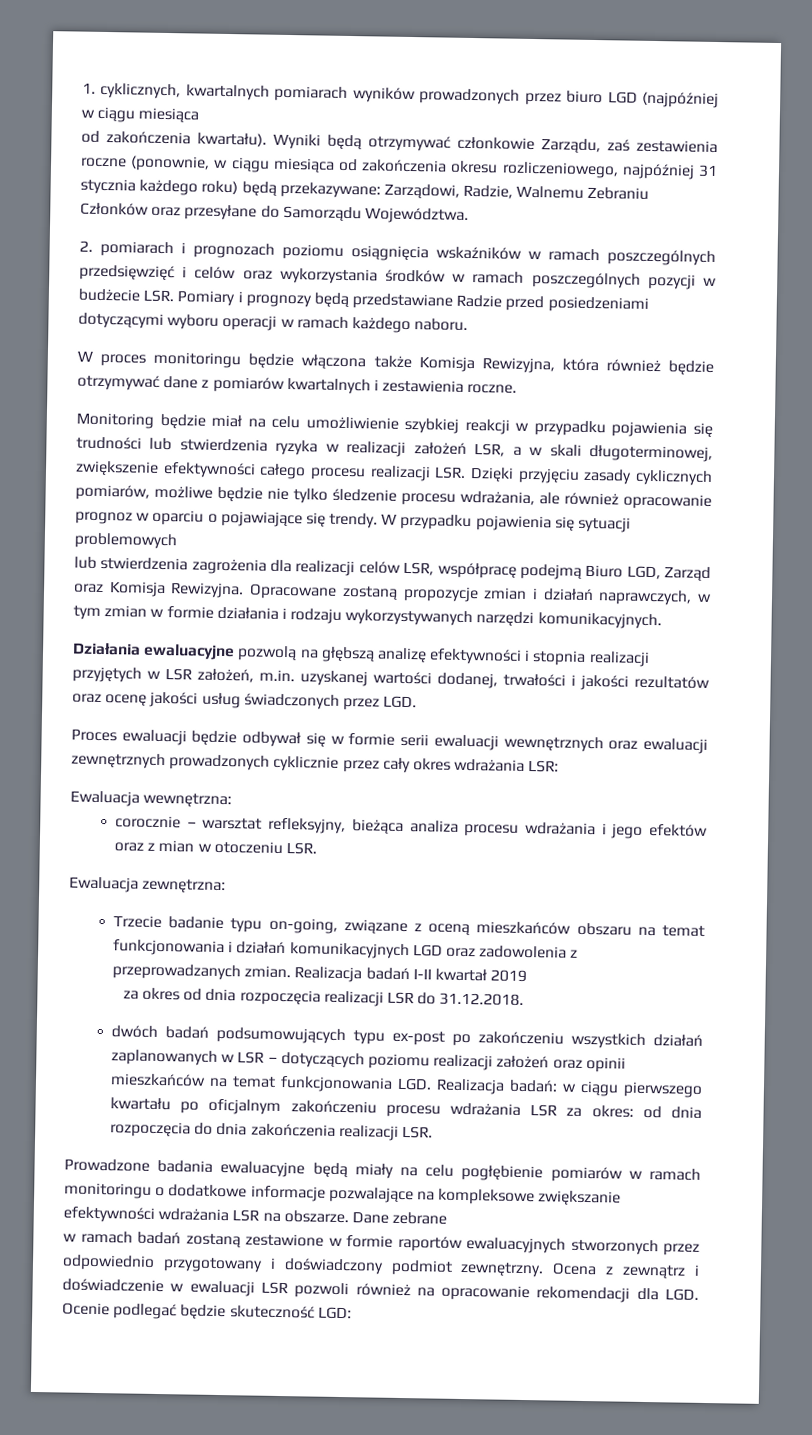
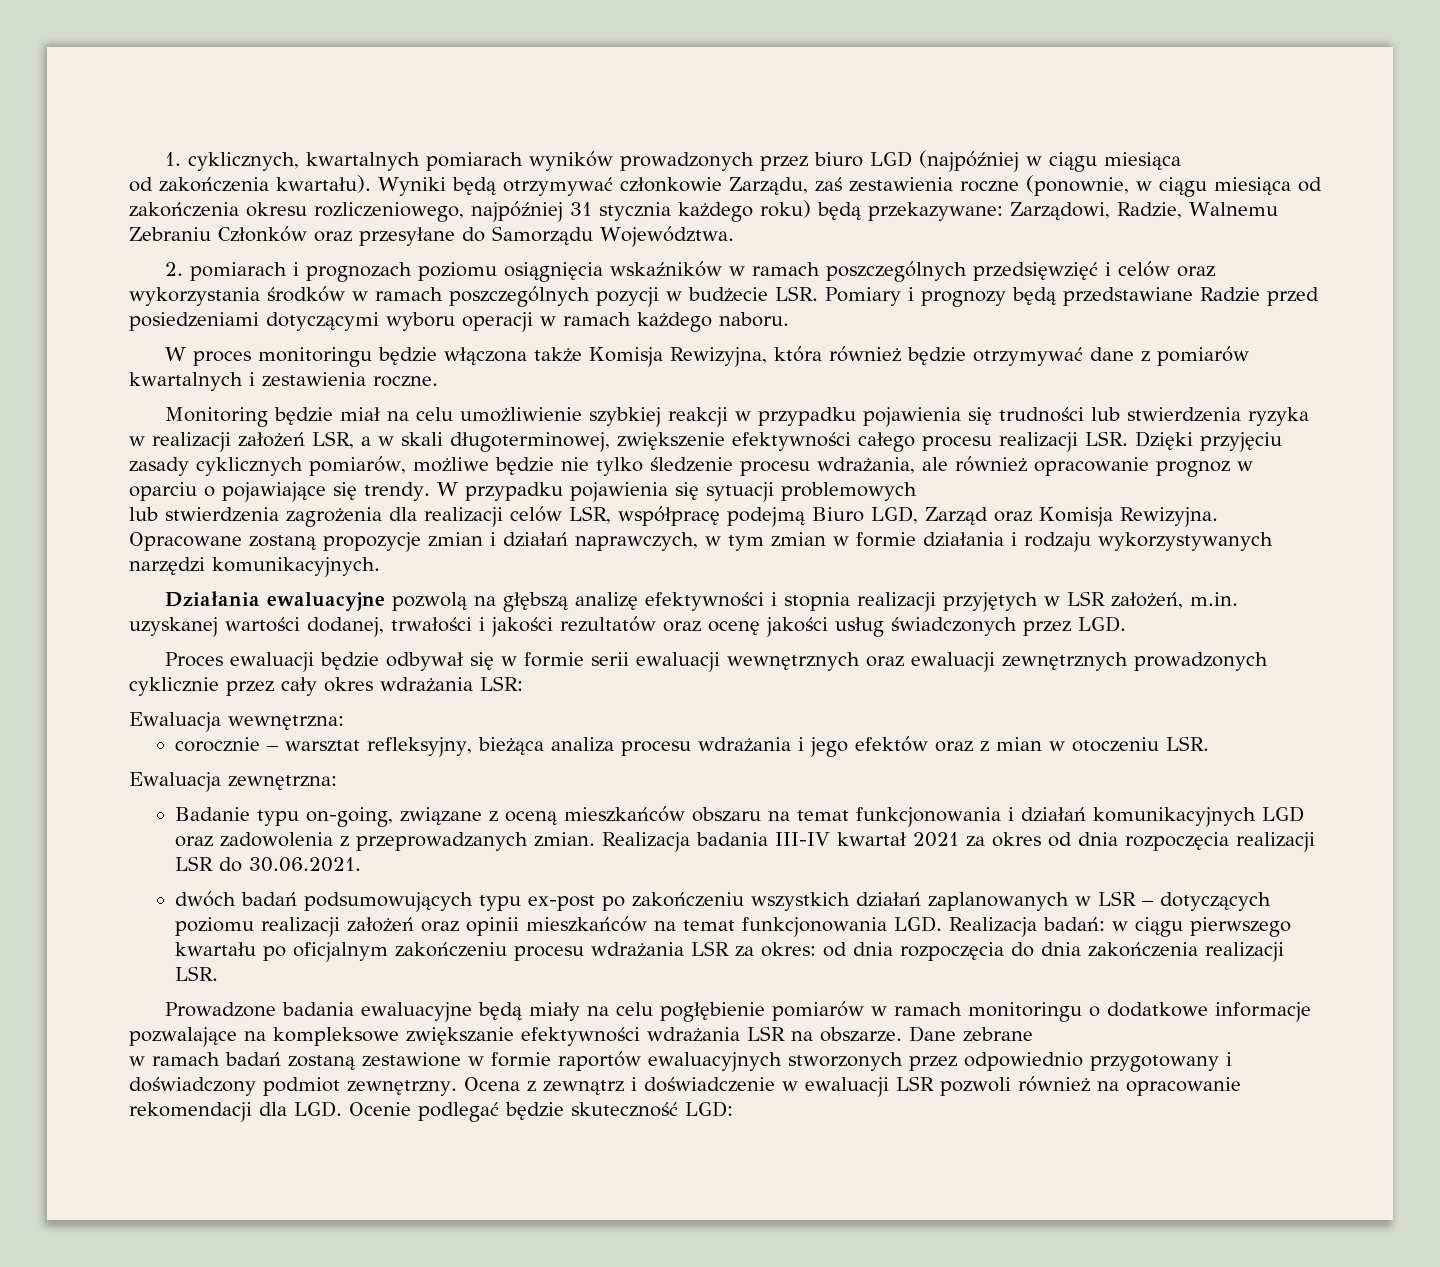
[113,915,225,930] Trzecie badanie -> [175,807,251,821] Badanie
[365,967,528,983] badań I-II kwartał 2019 // -> [696,832,960,847] badania III-IV kwartał 2021
[439,992,525,1006] 31.12.2018. -> [249,857,362,872] 30.06.2021.

